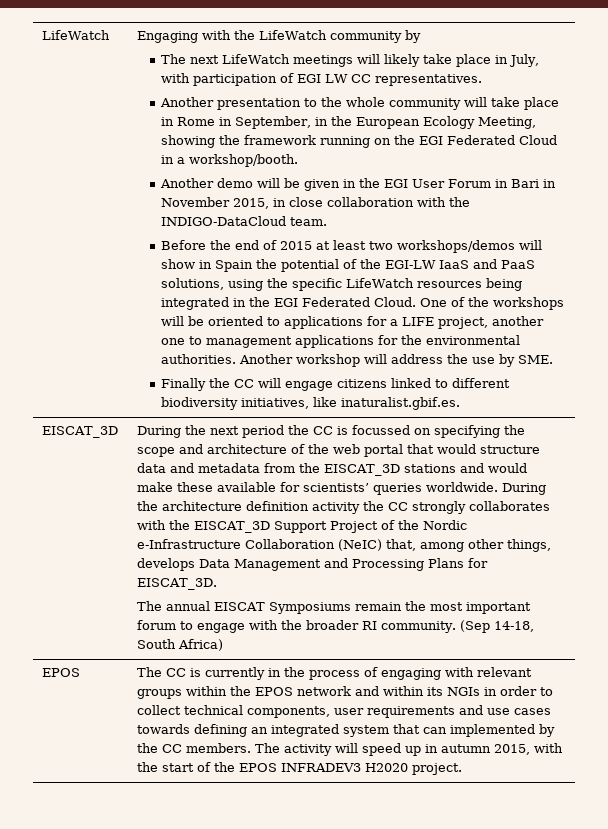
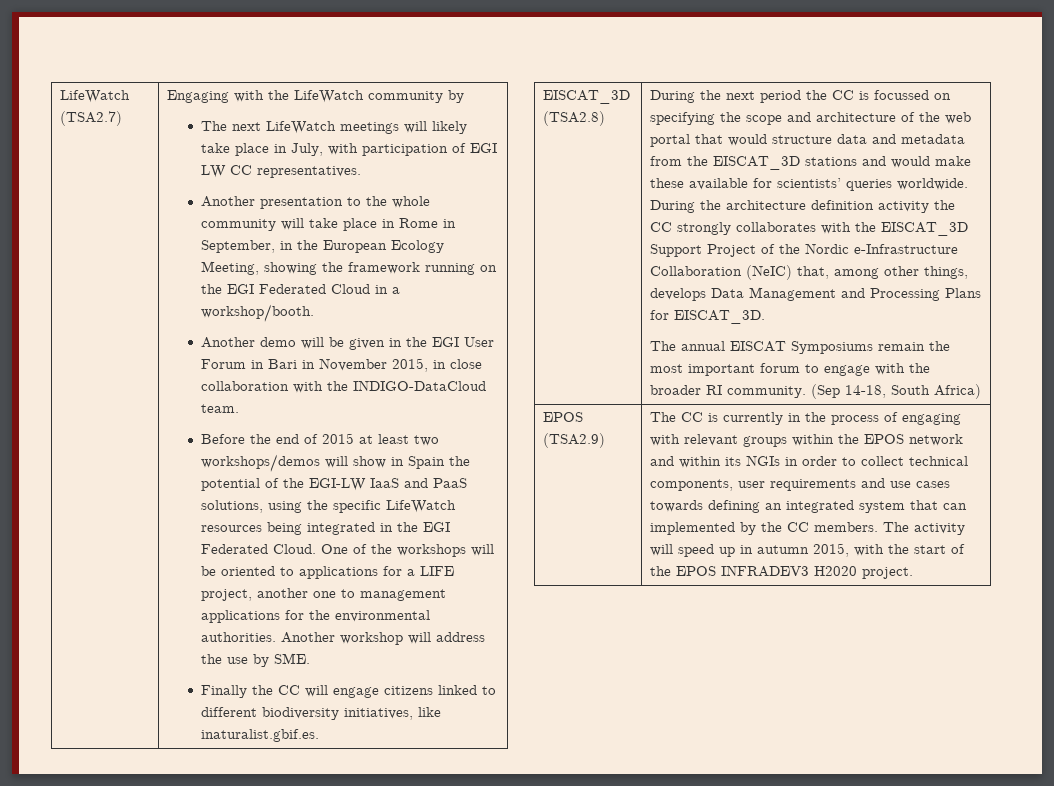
[42,30,111,40] LifeWatch -> [60,90,131,103] [60,111,123,126] LifeWatch (TSA2.7)
(119, 432) none -> [543,111,606,126] (TSA2.8)
(81, 672) none -> [543,433,606,448] (TSA2.9)

